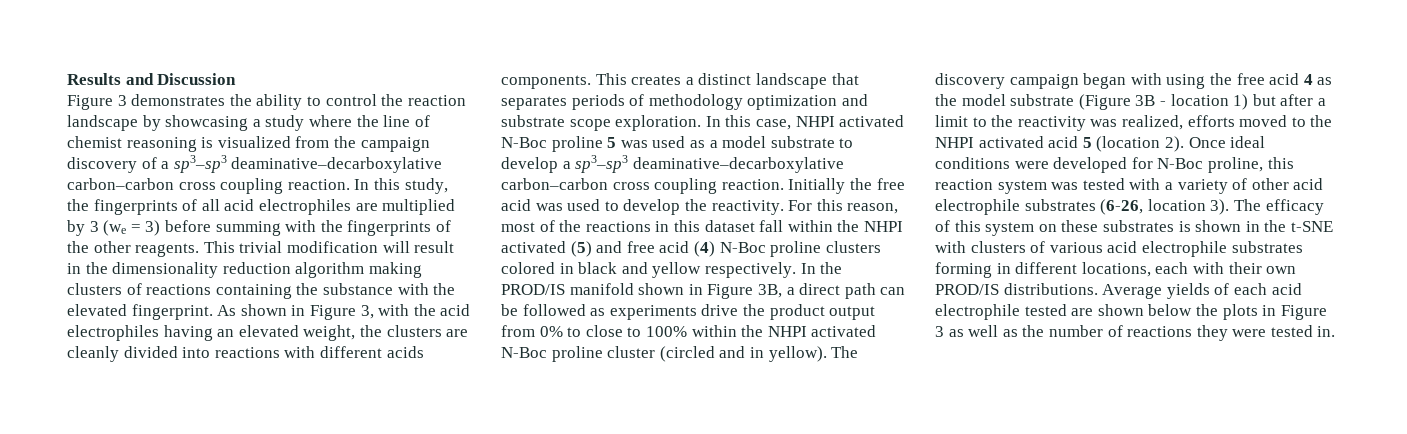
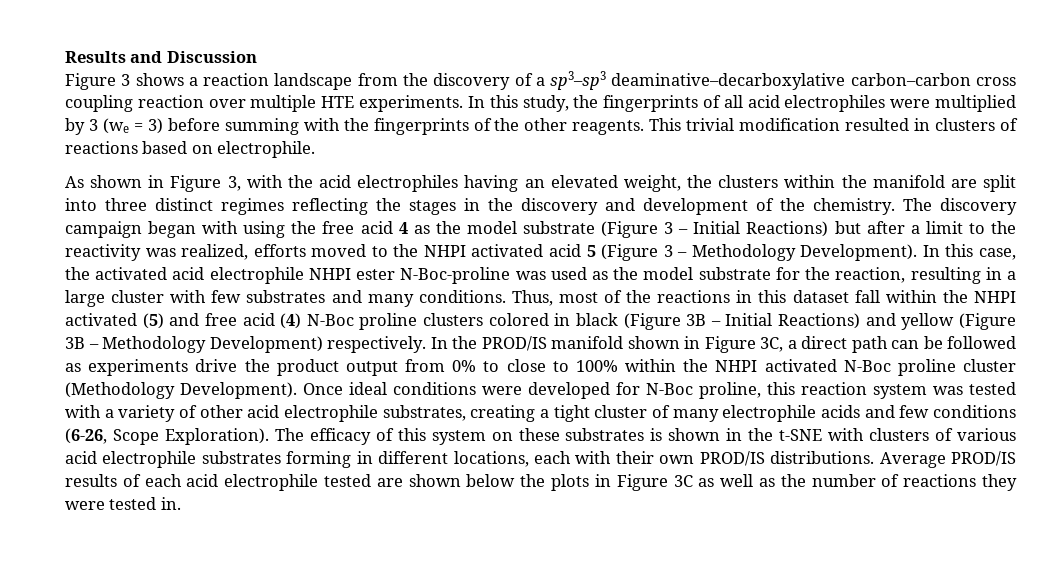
[131,94,466,110] [67,115,430,131] [67,136,291,152] demonstrates the ability to control the reaction landscape by showcasing a study where the line of chemist reasoning is visualized -> [135,73,353,90] shows a reaction landscape
[360,137,430,152] campaign -> (428, 79) none
[287,179,350,190] reaction. -> [137,95,464,112] reaction over multiple HTE experiments.
[355,203,378,211] are -> [890,99,931,108] were
[382,241,455,253] [67,262,422,278] [67,283,456,299] [67,304,213,320] will result in the dimensionality reduction algorithm making clusters of reactions containing the substance with the elevated fingerprint. -> [845,118,1019,131] [65,141,316,158] resulted in clusters of reactions based on electrophile. //
[446,329,469,337] [67,346,424,362] [501,73,859,89] [501,94,868,110] [501,115,905,131] [501,136,617,152] are cleanly divided into reactions with different acids components. This creates a distinct landscape that separates periods of methodology optimization and substrate scope exploration. In this case, NHPI activated N-Boc proline 5 -> [784,175,1016,192] [65,198,1017,215] [65,221,1017,238] [65,244,1016,261] [65,267,511,284] within the manifold are split into three distinct regimes reflecting the stages in the discovery and development of the chemistry. The discovery campaign began with using the free acid 4 as the model substrate (Figure 3 – Initial Reactions) but after a limit to the reactivity was realized, efforts moved to the NHPI activated acid 5 (Figure 3 – Methodology Development). In this case, the activated acid electrophile NHPI ester N-Boc-proline
[709,136,854,148] [501,155,844,173] [501,178,905,194] [501,199,899,215] a model substrate to develop a sp3–sp3 deaminative–decarboxylative carbon–carbon cross coupling reaction. Initially the free acid was used to develop the reactivity. For this reason, -> [613,267,1016,284] [65,290,553,307] the model substrate for the reaction, resulting in a large cluster with few substrates and many conditions. Thus,
[621,262,702,278] and yellow -> [623,313,1017,330] [65,336,323,353] (Figure 3B – Initial Reactions) and yellow (Figure 3B – Methodology Development)
[757,284,782,298] 3B, -> [760,337,783,352] 3C,
[659,346,859,362] [935,73,1333,89] [935,94,1326,110] [935,115,1333,131] [935,136,1184,152] (circled and in yellow). The discovery campaign began with using the free acid 4 as the model substrate (Figure 3B - location 1) but after a limit to the reactivity was realized, efforts moved to the NHPI activated acid 5 (location 2). -> [65,382,297,399] (Methodology Development).
[1024,199,1230,215] substrates (6-26, location 3). -> [382,405,1016,422] [65,428,269,445] substrates, creating a tight cluster of many electrophile acids and few conditions (6-26, Scope Exploration).
[1166,283,1210,299] yields -> [951,451,1017,466] [65,474,117,487] PROD/IS results
[935,326,944,337] 3 -> [673,475,693,487] 3C

